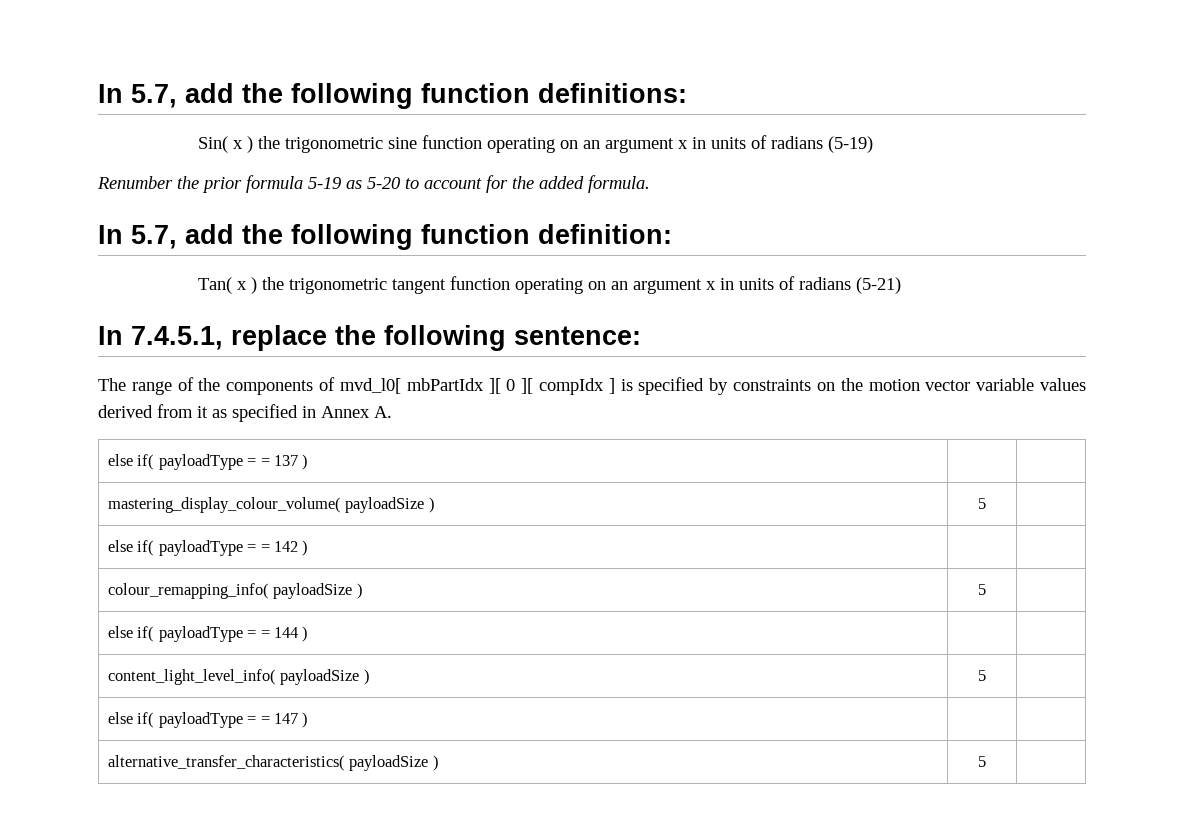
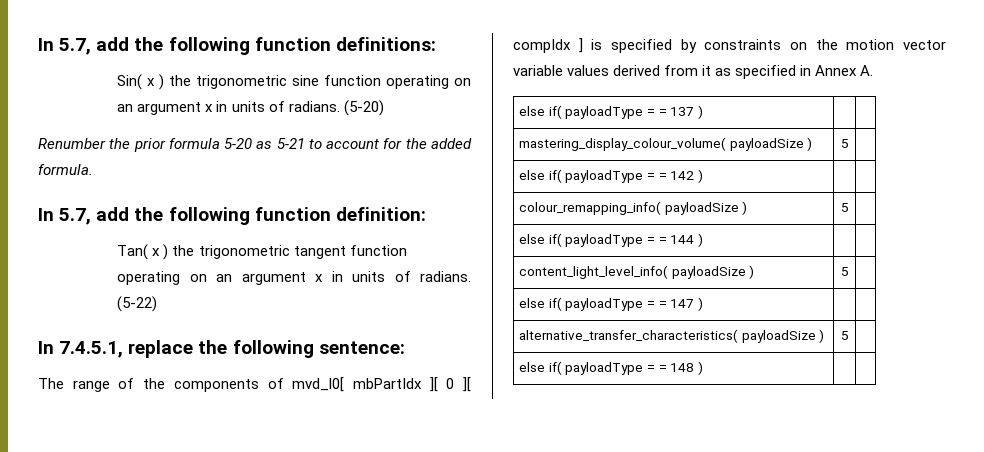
[770,136,873,153] radians (5-19) -> [288,100,384,116] radians. (5-20)
[308,177,401,189] 5-19 as 5-20 -> [224,138,305,149] 5-20 as 5-21
[798,277,901,294] radians (5-21) -> [419,271,471,282] [117,296,158,312] radians. (5-22)
(986, 761) none -> [519,361,704,375] // else if( payloadType = = 148 ) | |

